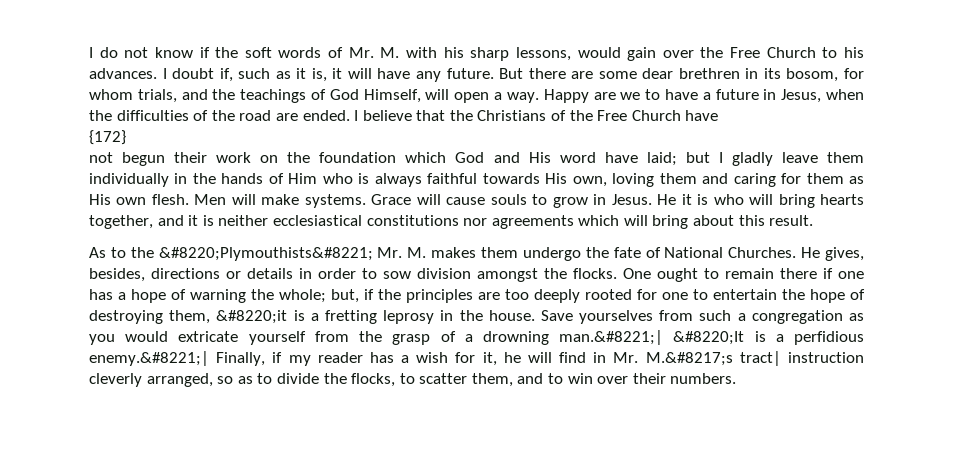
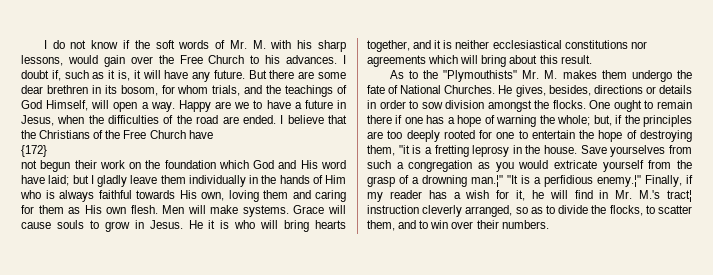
[158,247,373,261] &#8220;Plymouthists&#8221; -> [443,70,518,82] "Plymouthists"
[216,310,288,324] &#8220;it -> [398,145,410,154] "it
[559,330,745,345] man.&#8221;| &#8220;It -> [471,175,518,187] man.¦" "It
[89,351,209,366] enemy.&#8221;| -> [597,175,641,187] enemy.¦"
[645,351,781,366] M.&#8217;s tract| -> [639,190,692,202] M.'s tract¦

